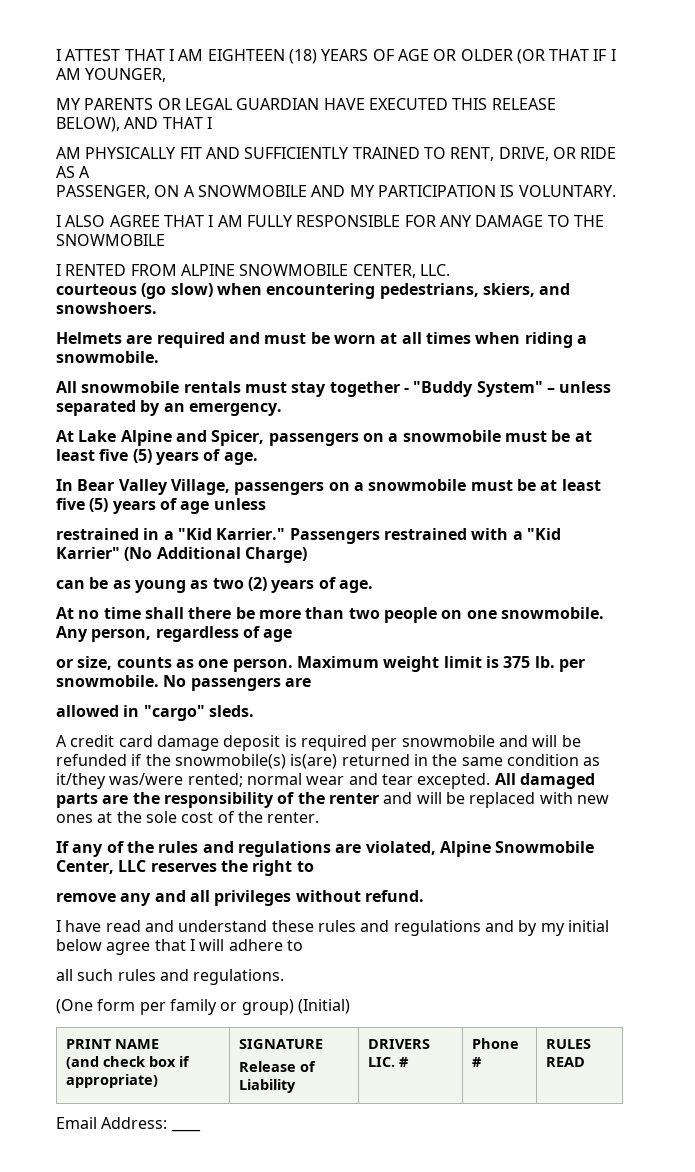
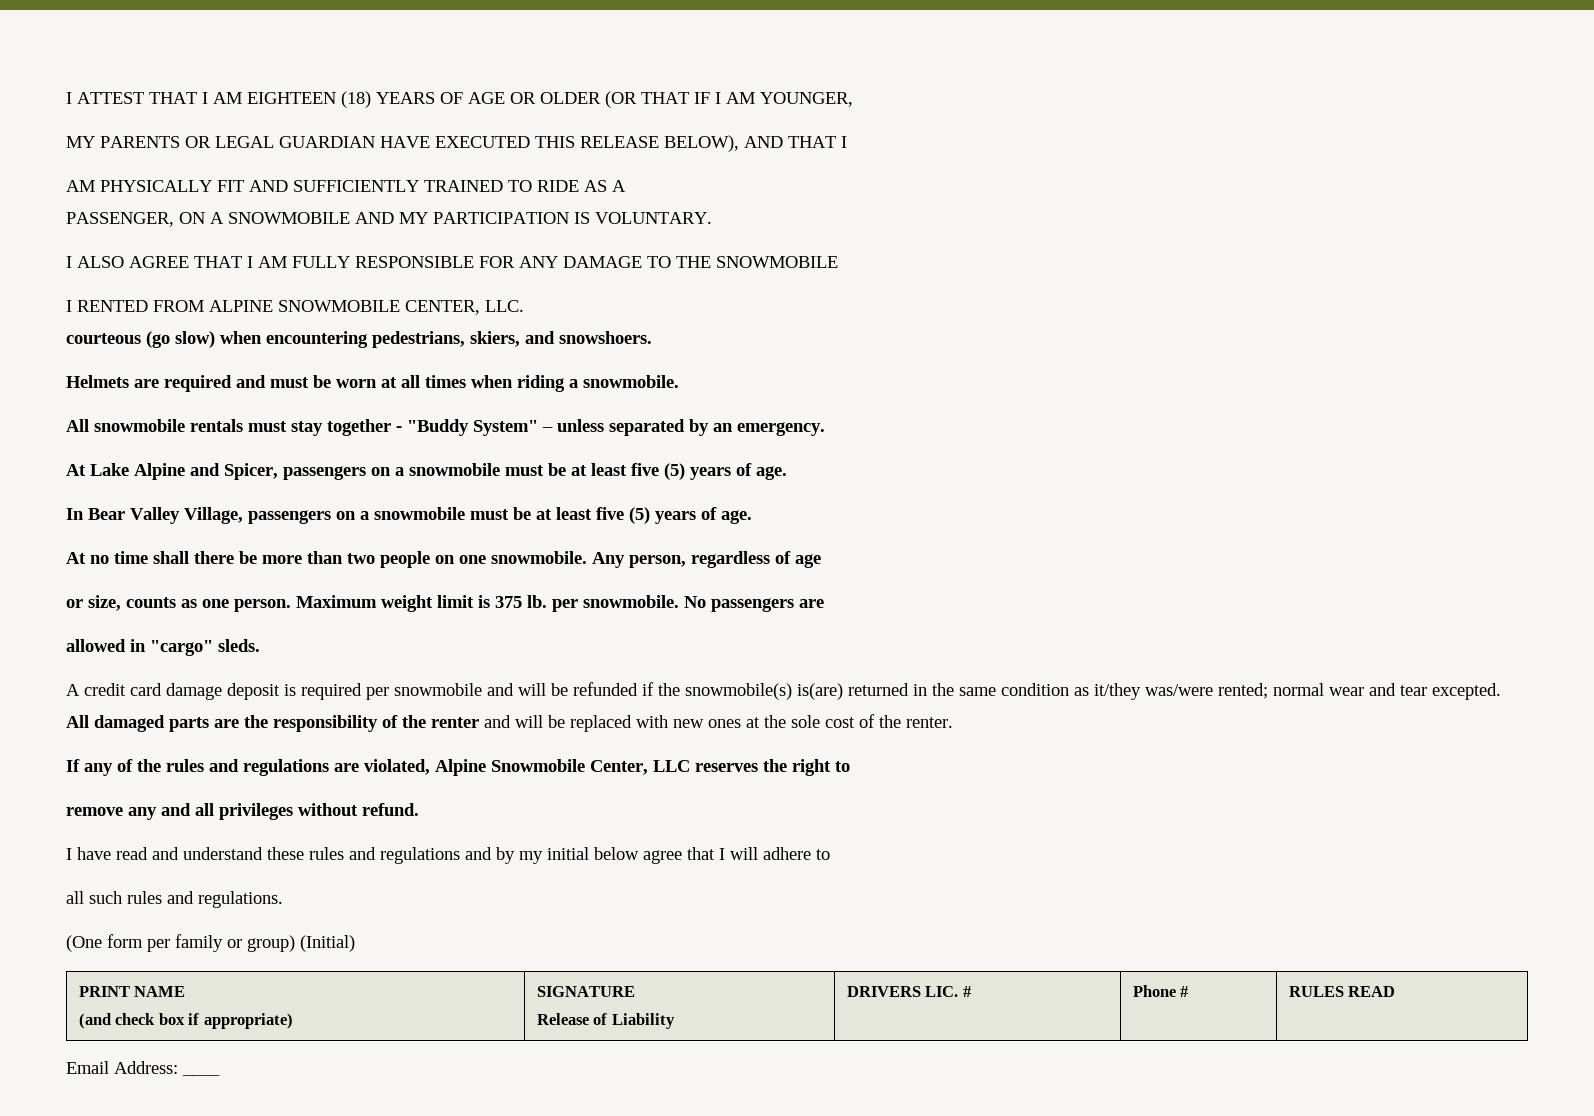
[450,147,576,161] RENT, DRIVE, OR -> (532, 186) none
[180,498,266,514] [56,528,561,544] [56,547,307,563] [56,577,336,593] age unless // restrained in a "Kid Karrier." Passengers restrained with a "Kid Karrier" (No Additional Charge) // can be as young as two (2) years of -> (717, 513) none

